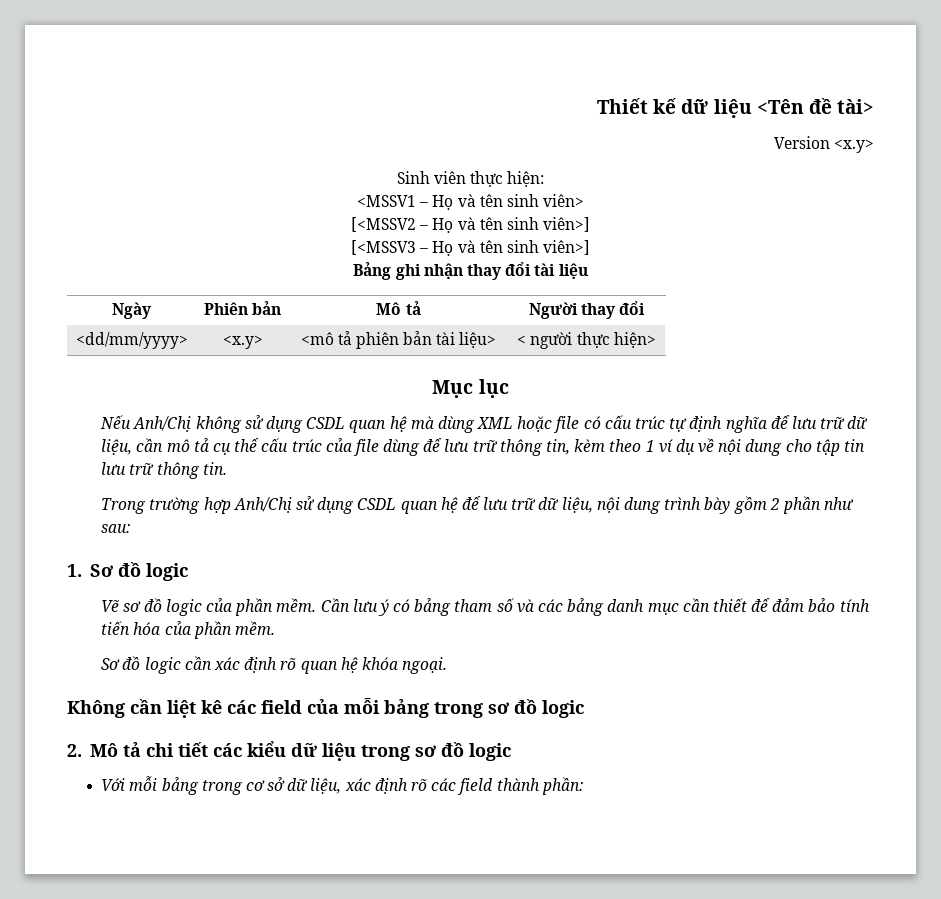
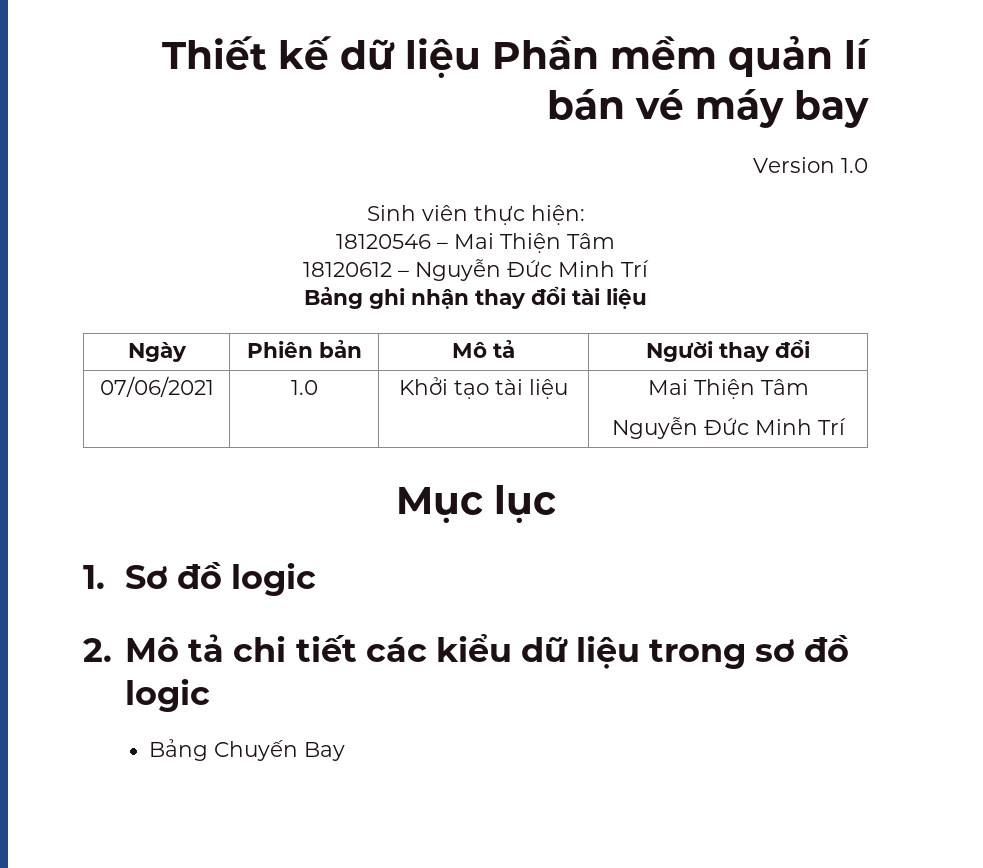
[756,98,874,114] <Tên đề tài> -> [492,35,871,77] [547,89,869,128] Phần mềm quản lí bán vé máy bay
[834,139,874,153] <x.y> -> [841,158,868,173] 1.0
[356,194,585,210] [350,217,591,233] [350,240,591,256] <MSSV1 – Họ và tên sinh viên> // [<MSSV2 – Họ và tên sinh viên>] // [<MSSV3 – Họ và tên sinh viên>] -> [336,233,615,253] [303,259,649,281] 18120546 – Mai Thiện Tâm // 18120612 – Nguyễn Đức Minh Trí
[75,332,188,349] [222,335,263,349] [300,331,497,349] [517,332,656,349] [432,379,509,398] [100,415,869,433] [101,438,866,456] [101,462,227,479] [101,496,855,514] [101,524,131,533] [67,562,188,581] [101,598,870,616] [101,621,275,639] [101,656,448,674] [67,698,509,718] <dd/mm/yyyy> | <x.y> | <mô tả phiên bản tài liệu> | < người thực hiện> // Mục lục // Nếu Anh/Chị không sử dụng CSDL quan hệ mà dùng XML hoặc file có cấu trúc tự định nghĩa để lưu trữ dữ liệu, cần mô tả cụ thể cấu trúc của file dùng để lưu trữ thông tin, kèm theo 1 ví dụ về nội dung cho tập tin lưu trữ thông tin. // Trong trường hợp Anh/Chị sử dụng CSDL quan hệ để lưu trữ dữ liệu, nội dung trình bày gồm 2 phần như sau: // 1. Sơ đồ logic // Vẽ sơ đồ logic của phần mềm. Cần lưu ý có bảng tham số và các bảng danh mục cần thiết để đảm bảo tính tiến hóa của phần mềm. // Sơ đồ logic cần xác định rõ quan hệ khóa ngoại. // Không cần liệt kê các field của mỗi bảng trong sơ -> [99,376,214,397] [290,380,318,395] [399,377,568,399] [647,379,809,399] [611,417,846,439] [395,485,556,523] [83,565,169,589] 07/06/2021 | 1.0 | Khởi tạo tài liệu | Mai Thiện Tâm // Nguyễn Đức Minh Trí // Mục lục // 1. Sơ
[101,776,583,795] Với mỗi bảng trong cơ sở dữ liệu, xác định rõ các field thành phần: -> [149,739,346,761] Bảng Chuyến Bay

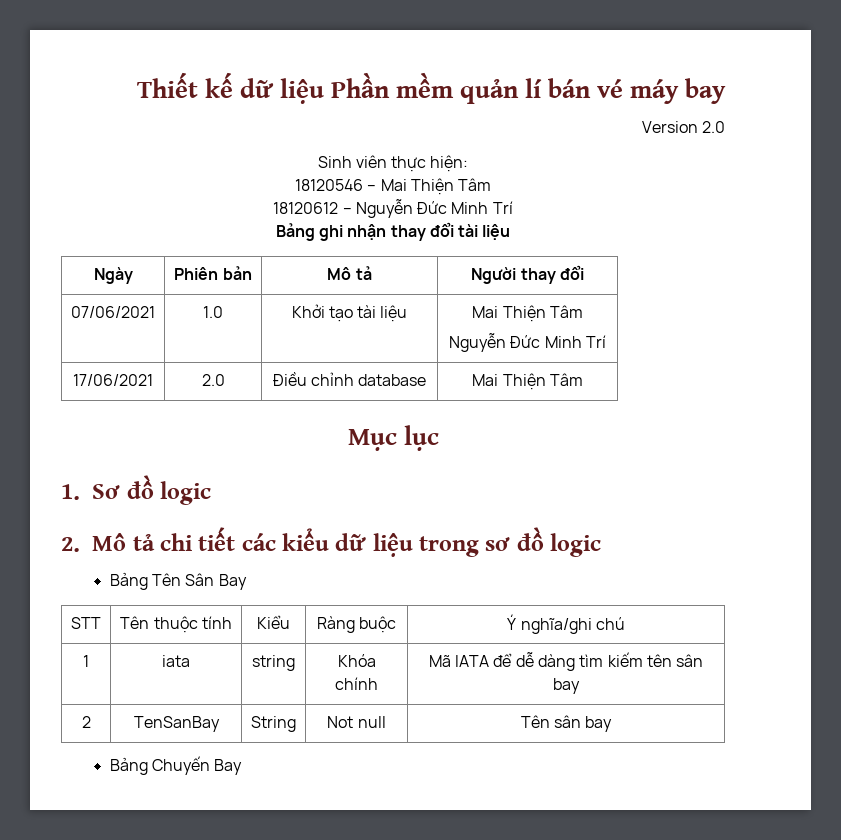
[841,158,868,173] 1.0 -> [702,121,726,133] 2.0
(846, 426) none -> [73,374,153,386] [201,374,225,386] [272,372,427,386] [472,373,583,390] // 17/06/2021 | 2.0 | Điều chỉnh database | Mai Thiện Tâm
(211, 695) none -> [109,572,247,590] [71,617,101,629] [120,616,232,633] [257,615,290,629] [316,616,397,633] [507,614,625,634] [83,655,89,667] [162,655,190,667] [252,655,295,671] [337,654,376,667] [334,677,378,690] [428,652,704,671] [553,678,580,694] [81,716,91,728] [133,716,220,732] [251,716,296,732] [327,716,386,728] [520,715,613,732] // Bảng Tên Sân Bay // STT | Tên thuộc tính | Kiểu | Ràng buộc | Ý nghĩa/ghi chú // 1 | iata | string | Khóa chính | Mã IATA để dễ dàng tìm kiếm tên sân bay // 2 | TenSanBay | String | Not null | Tên sân bay

